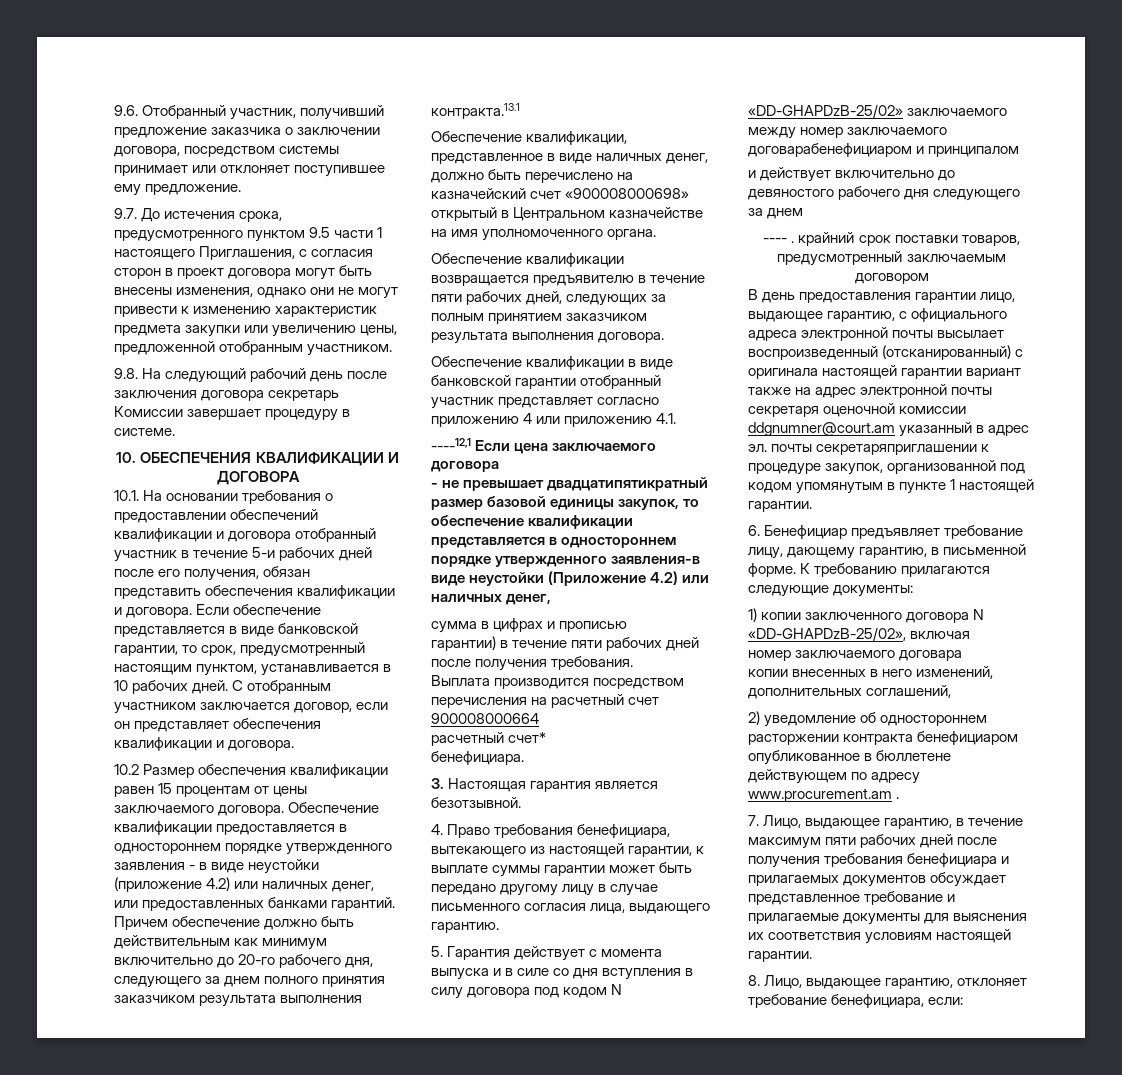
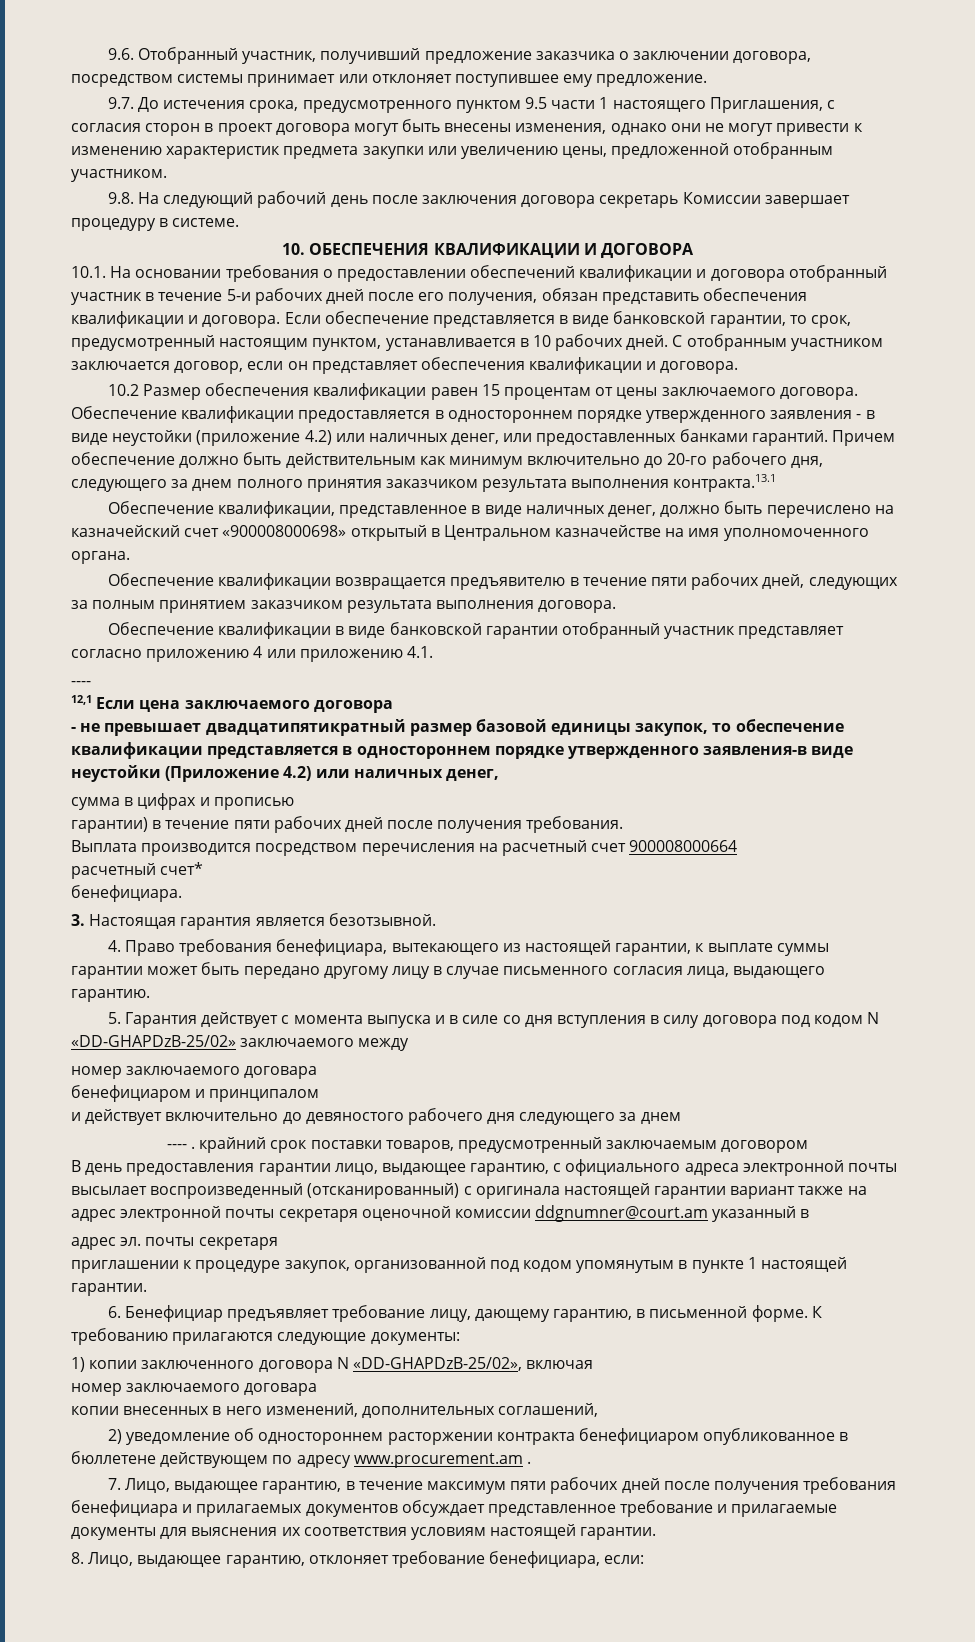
[431,438,471,451] ----12,1 -> [71,681,91,686] [71,695,92,705] ---- // 12,1
[800,127,948,138] [748,143,912,157] номер заключаемого договарабенефициаром -> [71,1066,318,1079] [71,1085,191,1102] // номер заключаемого договара // бенефициаром
(985, 429) none -> (810, 1213) //
[816,444,978,455] секретаряприглашении -> [198,1237,278,1250] [71,1260,179,1273] секретаря // приглашении

